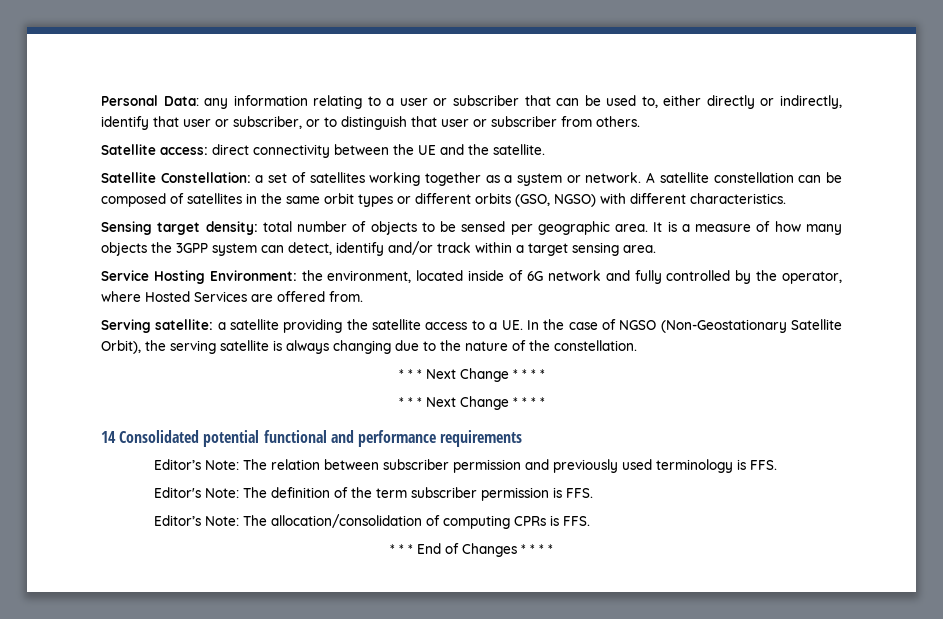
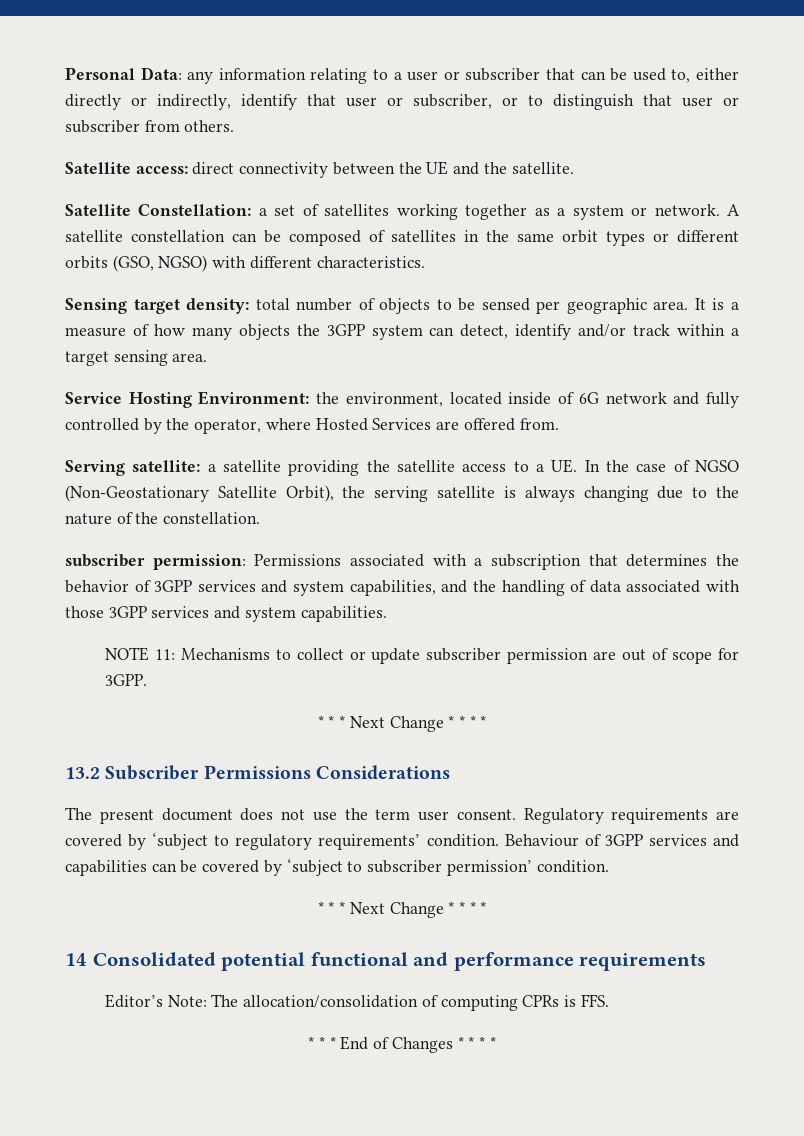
[398,368,545,382] // * * * Next Change * * * * -> [65,554,739,570] [65,580,741,596] [65,606,387,622] [104,647,739,664] [104,674,147,686] [317,715,487,732] [65,765,450,780] [65,807,739,824] [65,832,740,850] [65,858,609,876] // subscriber permission: Permissions associated with a subscription that determines the behavior of 3GPP services and system capabilities, and the handling of data associated with those 3GPP services and system capabilities. // NOTE 11: Mechanisms to collect or update subscriber permission are out of scope for 3GPP. // * * * Next Change * * * * // 13.2 Subscriber Permissions Considerations // The present document does not use the term user consent. Regulatory requirements are covered by ‘subject to regulatory requirements’ condition. Behaviour of 3GPP services and capabilities can be covered by ‘subject to subscriber permission’ condition.
[154,459,778,473] [154,487,594,501] // Editor’s Note: The relation between subscriber permission and previously used terminology is FFS. // Editor's Note: The definition of the term subscriber permission is FFS. -> (707, 962) none

